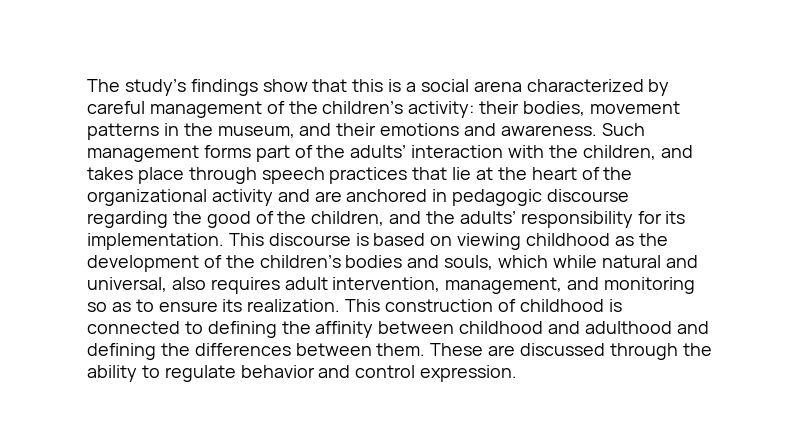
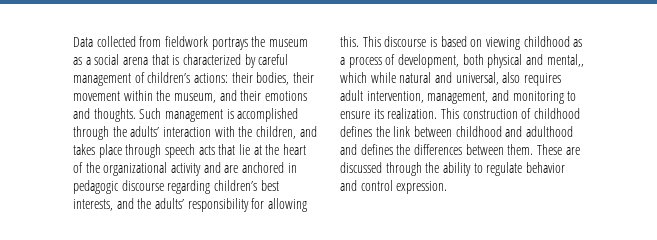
[87,79,402,96] The study’s findings show that this is -> [73,36,308,50] [73,57,82,65] Data collected from fieldwork portrays the museum as
(522, 86) none -> [151,54,180,65] that is
[288,101,680,118] [87,123,179,140] the children’s activity: their bodies, movement patterns in -> [147,72,314,85] [73,90,153,101] children’s actions: their bodies, their movement within
[500,125,597,136] awareness. -> [93,108,136,122] thoughts.
[203,145,313,162] forms part of -> [226,108,299,122] [73,126,109,140] is accomplished through
[329,167,408,184] practices -> [198,145,215,155] acts
[172,211,385,228] the good of the children, -> [213,180,279,191] [73,199,113,211] children’s best interests,
[665,211,686,224] [87,233,224,250] its implementation. -> [267,198,307,212] [340,36,359,47] allowing this.
[638,233,668,246] [87,255,494,272] the development of the children’s bodies and souls, -> [340,54,584,68] a process of development, both physical and mental,,
[87,302,131,312] so as -> (564, 97) none
[608,299,622,312] [87,321,374,338] is connected to defining the affinity -> [340,126,411,137] defines the link
[87,343,156,360] defining -> [360,144,393,155] defines

